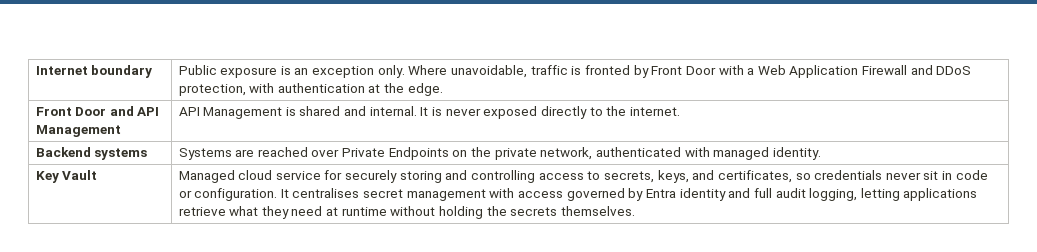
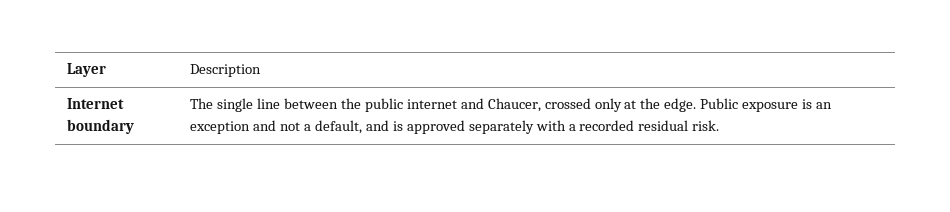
(35, 70) none -> [67,63,107,77] [190,64,262,77] Layer | Description //
(153, 71) none -> [190,98,697,112] The single line between the public internet and Chaucer, crossed only at the edge.
[377,65,972,78] [178,83,443,96] [35,106,160,116] [35,125,121,137] [178,106,680,119] [35,147,148,160] [178,147,821,160] [35,170,98,183] [178,170,988,183] [178,188,978,201] [178,206,635,219] only. Where unavoidable, traffic is fronted by Front Door with a Web Application Firewall and DDoS protection, with authentication at the edge. // Front Door and API Management | API Management is shared and internal. It is never exposed directly to the internet. // Backend systems | Systems are reached over Private Endpoints on the private network, authenticated with managed identity. // Key Vault | Managed cloud service for securely storing and controlling access to secrets, keys, and certificates, so credentials never sit in code or configuration. It centralises secret management with access governed by Entra identity and full audit logging, letting applications retrieve what they need at runtime without holding the secrets themselves. -> [253,120,720,134] and not a default, and is approved separately with a recorded residual risk.

